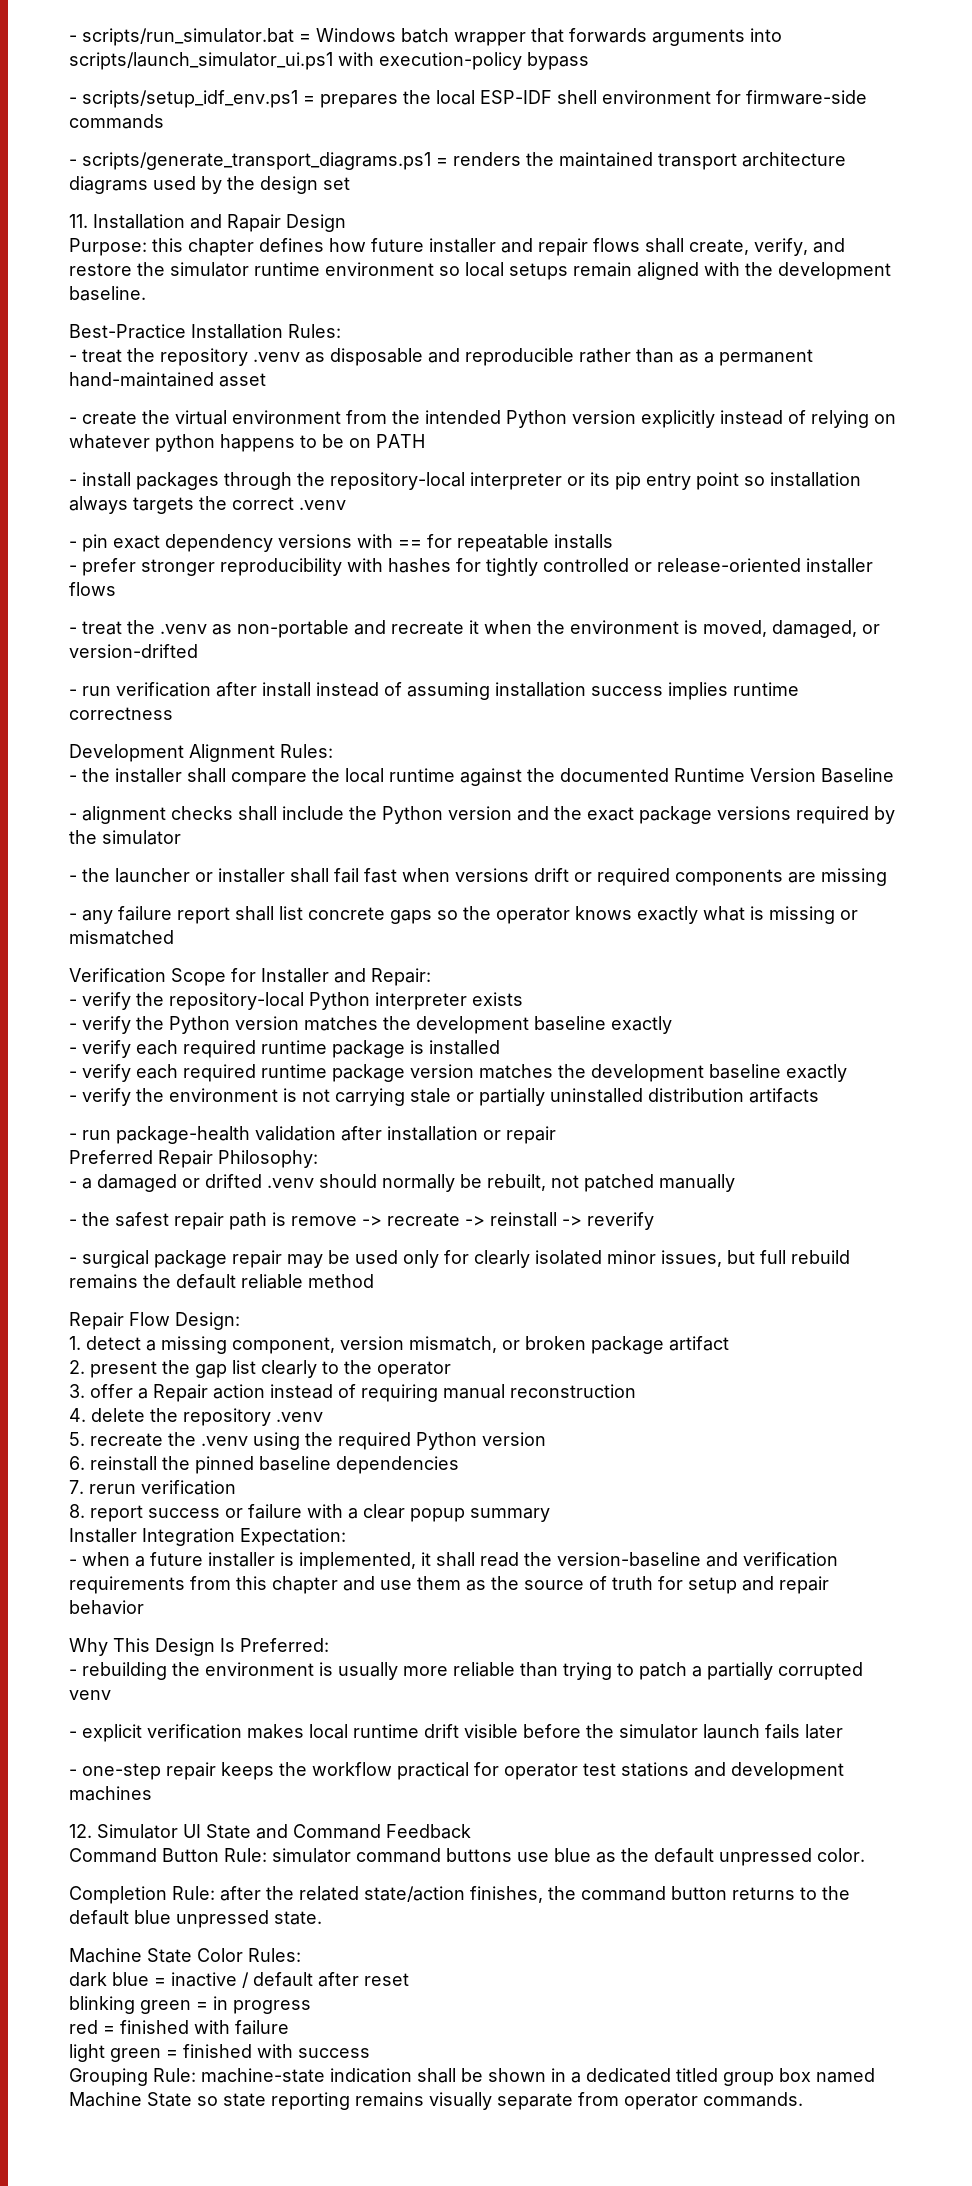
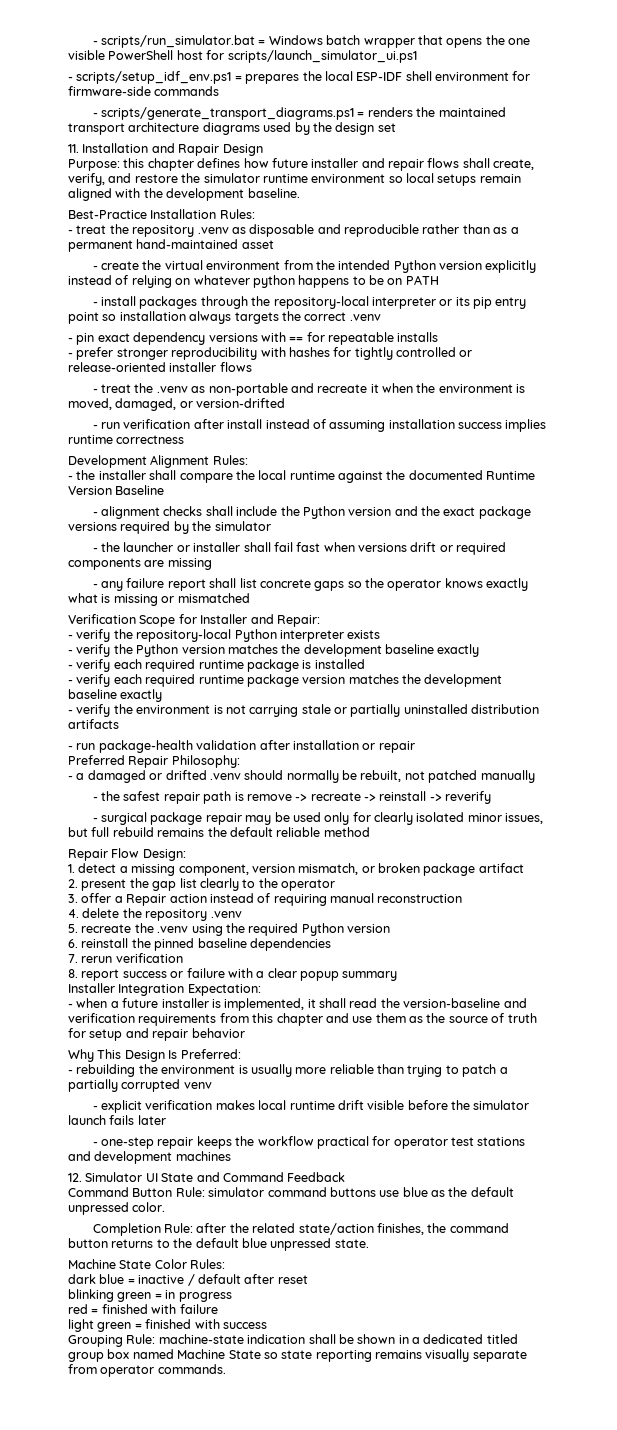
[569,28,782,46] [69,52,589,70] forwards arguments into scripts/launch_simulator_ui.ps1 with execution-policy bypass -> [446,35,531,48] [68,50,417,63] opens the one visible PowerShell host for scripts/launch_simulator_ui.ps1

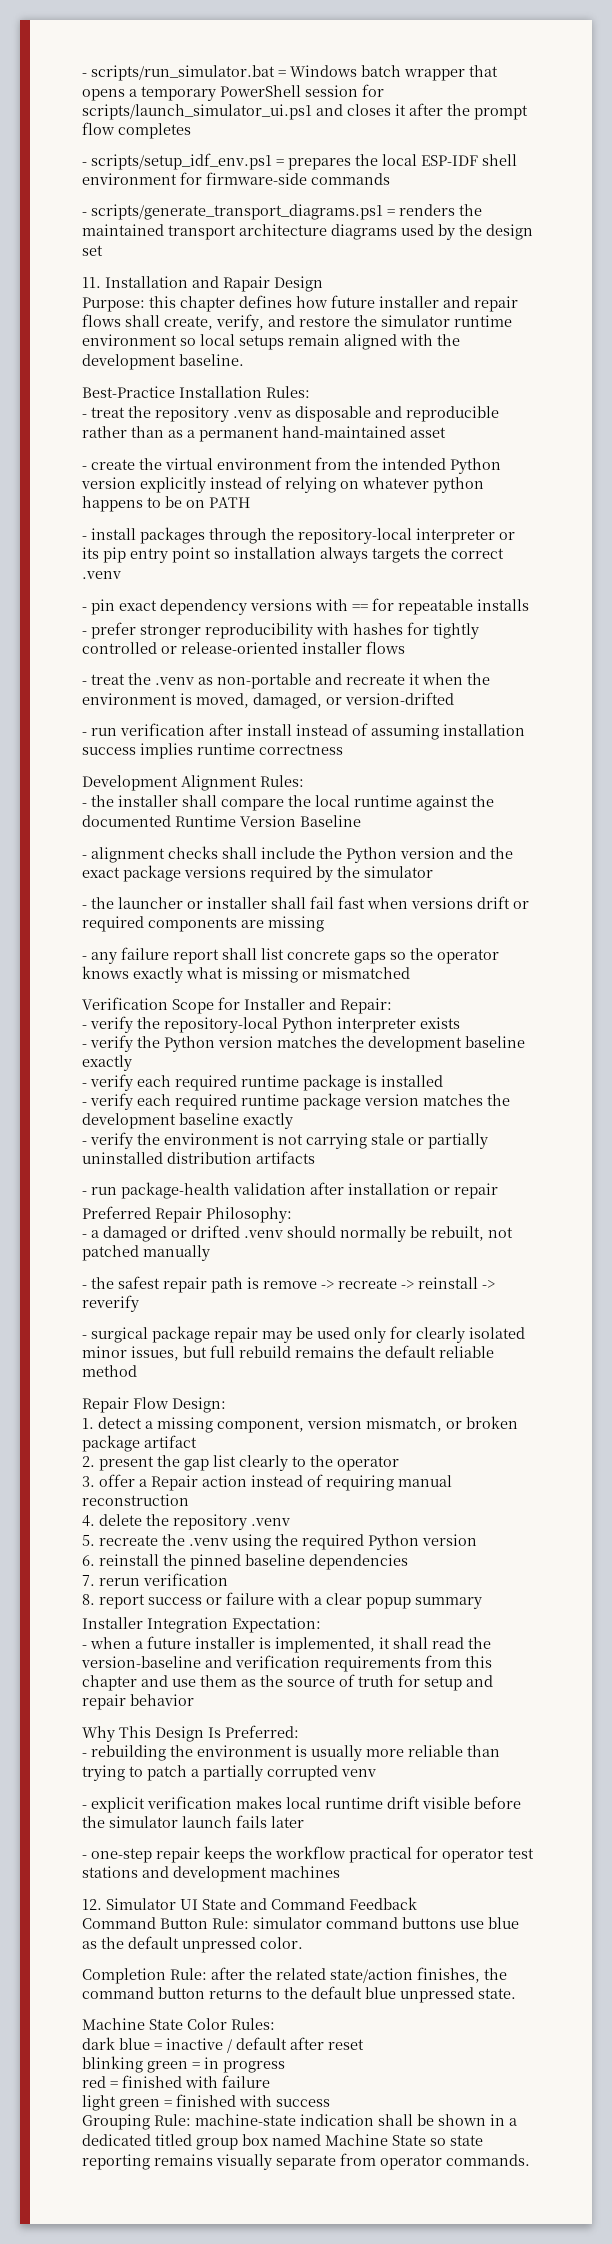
[485,35,531,45] [68,50,417,63] the one visible PowerShell host for scripts/launch_simulator_ui.ps1 -> [129,84,384,101] [82,103,528,120] [82,122,191,139] a temporary PowerShell session for scripts/launch_simulator_ui.ps1 and closes it after the prompt flow completes

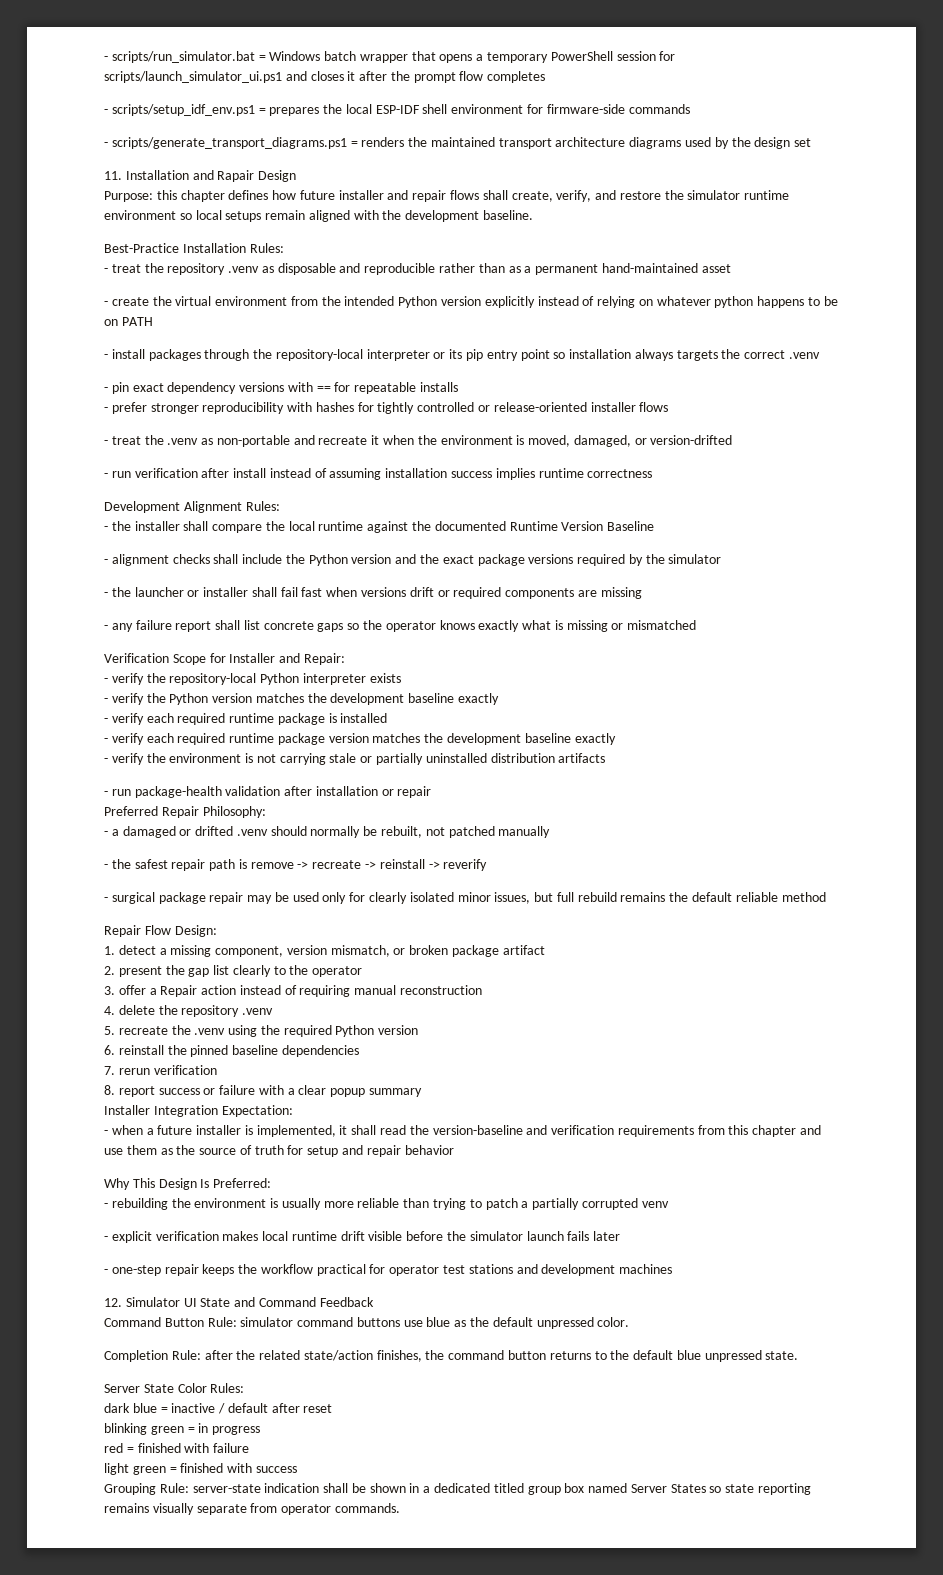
[82,2018,145,2030] Machine -> [104,1384,140,1393] Server
[195,2114,296,2126] machine-state -> [192,1484,261,1493] server-state
[325,2134,426,2146] Machine State -> [630,1484,706,1493] Server States

